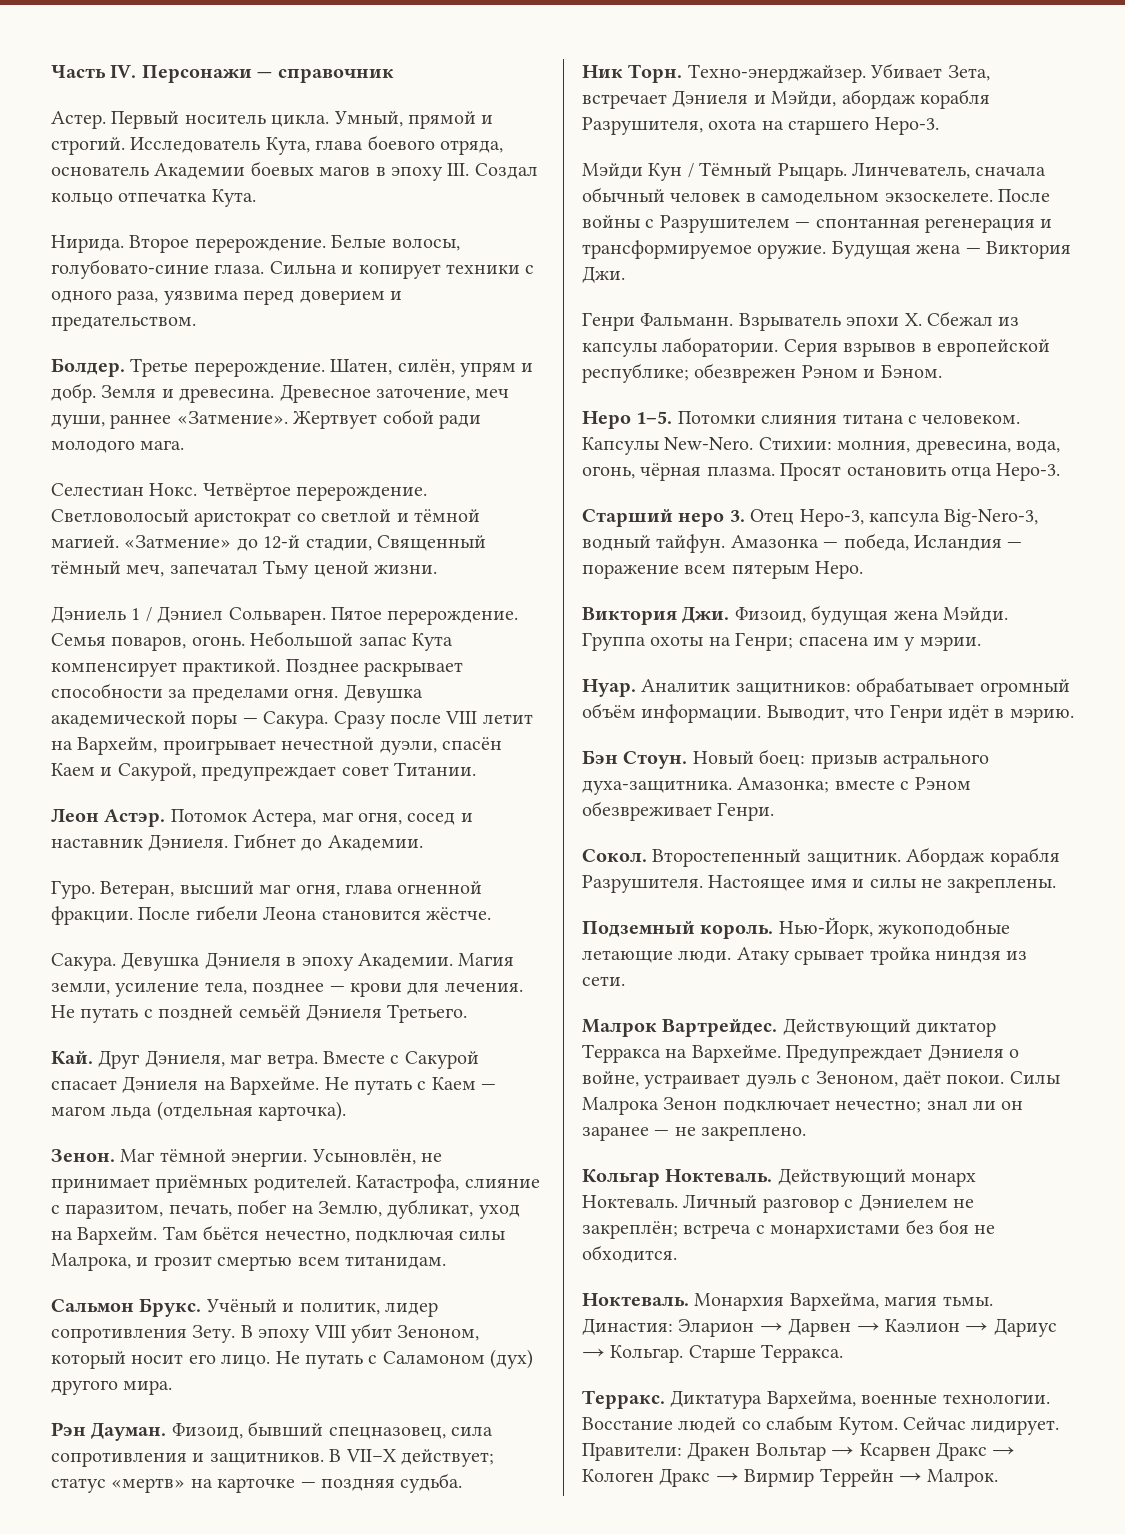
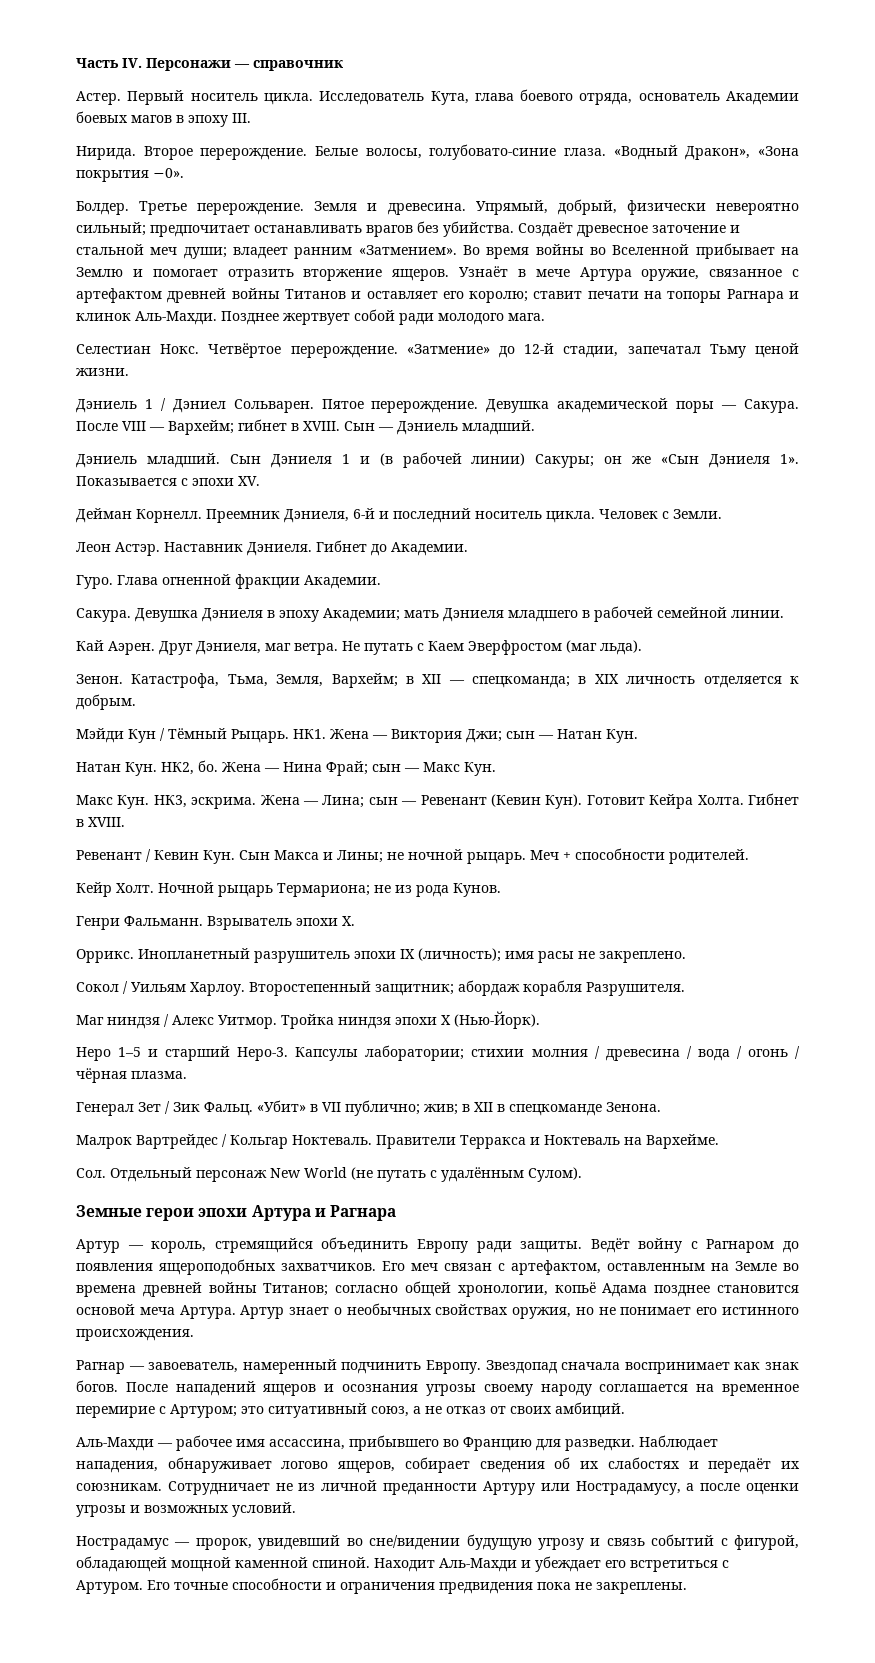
[333,111,494,129] [51,137,125,155] Умный, прямой и строгий. -> (313, 99) none
[474,163,538,179] [51,189,256,207] Создал кольцо отпечатка Кута. -> (251, 118) none
[269,261,535,279] [51,290,402,305] [51,316,196,331] [51,358,534,377] [51,383,510,403] [51,411,378,429] Сильна и копирует техники с одного раза, уязвима перед доверием и предательством. // Болдер. Третье перерождение. Шатен, силён, упрям и добр. Земля и древесина. Древесное заточение, меч души, раннее «Затмение». Жертвует -> [613,145,799,160] [76,168,184,182] [76,199,799,215] [76,221,740,237] [76,243,800,259] [76,266,800,281] [76,288,799,303] [76,311,350,325] «Водный Дракон», «Зона покрытия −0». // Болдер. Третье перерождение. Земля и древесина. Упрямый, добрый, физически невероятно сильный; предпочитает останавливать врагов без убийства. Создаёт древесное заточение и стальной меч души; владеет ранним «Затмением». Во время войны во Вселенной прибывает на Землю и помогает отразить вторжение ящеров. Узнаёт в мече Артура оружие, связанное с артефактом древней войны Титанов и оставляет его королю; ставит печати на топоры Рагнара и клинок Аль-Махди. Позднее жертвует
[51,509,480,527] [51,535,119,548] Светловолосый аристократ со светлой и тёмной магией. -> (398, 352) none
[377,535,486,551] [51,561,165,577] Священный тёмный меч, -> (619, 352) none
[51,631,453,651] [51,659,464,677] [51,683,339,703] Семья поваров, огонь. Небольшой запас Кута компенсирует практикой. Позднее раскрывает способности за пределами огня. -> (479, 407) none
[333,711,533,729] [51,737,502,755] [51,762,476,781] [51,808,473,827] [51,838,143,848] Сразу после VIII летит на Вархейм, проигрывает нечестной дуэли, спасён Каем и Сакурой, предупреждает совет Титании. // Леон Астэр. Потомок Астера, маг огня, сосед и наставник -> [76,419,535,435] [76,452,800,468] [76,476,260,486] [76,508,722,523] [76,542,243,556] После VIII — Вархейм; гибнет в XVIII. Сын — Дэниель младший. // Дэниель младший. Сын Дэниеля 1 и (в рабочей линии) Сакуры; он же «Сын Дэниеля 1». Показывается с эпохи XV. // Дейман Корнелл. Преемник Дэниеля, 6-й и последний носитель цикла. Человек с Земли. // Леон Астэр. Наставник
[100,881,483,899] [51,905,491,925] Ветеран, высший маг огня, глава огненной фракции. После гибели Леона становится жёстче. -> [117,574,381,589] Глава огненной фракции Академии.
[358,953,515,969] [51,982,523,997] [51,1004,468,1023] [51,1050,479,1069] [51,1076,497,1095] [51,1101,347,1121] [51,1149,442,1167] [51,1174,540,1193] [51,1199,520,1219] [51,1225,506,1245] [51,1253,446,1271] [51,1298,438,1317] [51,1323,480,1343] [51,1349,534,1369] [51,1380,173,1395] [51,1421,493,1441] [51,1449,494,1467] [51,1473,463,1493] [582,63,990,83] [582,89,990,109] [582,117,939,135] Академии. Магия земли, усиление тела, позднее — крови для лечения. Не путать с поздней семьёй Дэниеля Третьего. // Кай. Друг Дэниеля, маг ветра. Вместе с Сакурой спасает Дэниеля на Вархейме. Не путать с Каем — магом льда (отдельная карточка). // Зенон. Маг тёмной энергии. Усыновлён, не принимает приёмных родителей. Катастрофа, слияние с паразитом, печать, побег на Землю, дубликат, уход на Вархейм. Там бьётся нечестно, подключая силы Малрока, и грозит смертью всем титанидам. // Сальмон Брукс. Учёный и политик, лидер сопротивления Зету. В эпоху VIII убит Зеноном, который носит его лицо. Не путать с Саламоном (дух) другого мира. // Рэн Дауман. Физоид, бывший спецназовец, сила сопротивления и защитников. В VII–X действует; статус «мертв» на карточке — поздняя судьба. // Ник Торн. Техно-энерджайзер. Убивает Зета, встречает Дэниеля и Мэйди, абордаж корабля Разрушителя, охота на старшего Неро-3. -> [323,606,784,622] [76,640,642,655] [76,673,799,688] [76,694,136,710] Академии; мать Дэниеля младшего в рабочей семейной линии. // Кай Аэрен. Друг Дэниеля, маг ветра. Не путать с Каем Эверфростом (маг льда). // Зенон. Катастрофа, Тьма, Земля, Вархейм; в XII — спецкоманда; в XIX личность отделяется к добрым.
[852,162,1047,179] [582,187,1050,205] [582,215,1053,233] [582,240,1071,259] [582,266,625,283] Линчеватель, сначала обычный человек в самодельном экзоскелете. После войны с Разрушителем — спонтанная регенерация и трансформируемое оружие. Будущая жена — Виктория Джи. -> [293,729,638,743] [76,760,496,776] [76,793,799,809] [76,817,125,827] [76,848,749,864] [76,882,501,897] НК1. Жена — Виктория Джи; сын — Натан Кун. // Натан Кун. НК2, бо. Жена — Нина Фрай; сын — Макс Кун. // Макс Кун. НК3, эскрима. Жена — Лина; сын — Ревенант (Кевин Кун). Готовит Кейра Холта. Гибнет в XVIII. // Ревенант / Кевин Кун. Сын Макса и Лины; не ночной рыцарь. Меч + способности родителей. // Кейр Холт. Ночной рыцарь Термариона; не из рода Кунов.
[927,311,1020,326] [582,337,1050,357] [582,363,942,383] [582,411,1021,429] [582,437,1060,455] [582,463,1061,481] [582,508,1039,527] [582,533,1023,553] [582,561,864,579] [582,605,1008,625] [582,632,981,651] [582,677,1070,697] [582,703,1074,723] [582,749,989,769] [582,777,971,795] [582,801,775,821] [582,847,1060,867] [582,875,1057,893] [582,917,1011,939] [582,947,1028,965] [582,976,625,986] [582,1018,997,1037] [582,1044,1019,1063] [582,1071,1060,1089] [582,1097,1024,1115] [582,1126,807,1141] [582,1168,977,1187] [582,1194,974,1213] [582,1219,996,1239] [582,1245,677,1263] [582,1293,993,1311] [582,1318,1057,1337] [582,1344,844,1363] [582,1390,1050,1409] [582,1415,1060,1435] [582,1442,1016,1461] [582,1468,999,1487] Сбежал из капсулы лаборатории. Серия взрывов в европейской республике; обезврежен Рэном и Бэном. // Неро 1–5. Потомки слияния титана с человеком. Капсулы New-Nero. Стихии: молния, древесина, вода, огонь, чёрная плазма. Просят остановить отца Неро-3. // Старший неро 3. Отец Неро-3, капсула Big-Nero-3, водный тайфун. Амазонка — победа, Исландия — поражение всем пятерым Неро. // Виктория Джи. Физоид, будущая жена Мэйди. Группа охоты на Генри; спасена им у мэрии. // Нуар. Аналитик защитников: обрабатывает огромный объём информации. Выводит, что Генри идёт в мэрию. // Бэн Стоун. Новый боец: призыв астрального духа-защитника. Амазонка; вместе с Рэном обезвреживает Генри. // Сокол. Второстепенный защитник. Абордаж корабля Разрушителя. Настоящее имя и силы не закреплены. // Подземный король. Нью-Йорк, жукоподобные летающие люди. Атаку срывает тройка ниндзя из сети. // Малрок Вартрейдес. Действующий диктатор Терракса на Вархейме. Предупреждает Дэниеля о войне, устраивает дуэль с Зеноном, даёт покои. Силы Малрока Зенон подключает нечестно; знал ли он заранее — не закреплено. // Кольгар Ноктеваль. Действующий монарх Ноктеваль. Личный разговор с Дэниелем не закреплён; встреча с монархистами без боя не обходится. // Ноктеваль. Монархия Вархейма, магия тьмы. Династия: Эларион → Дарвен → Каэлион → Дариус → Кольгар. Старше Терракса. // Терракс. Диктатура Вархейма, военные технологии. Восстание людей со слабым Кутом. Сейчас лидирует. Правители: Дракен Вольтар → Ксарвен Дракс → Кологен Дракс → Вирмир Террейн → Малрок. -> [76,948,686,963] [76,980,685,996] [76,1011,540,1029] [76,1045,801,1061] [76,1068,187,1083] [76,1100,661,1116] [76,1134,719,1149] [76,1167,582,1182] [76,1205,396,1221] [76,1237,800,1253] [76,1259,799,1275] [76,1281,799,1297] [76,1303,799,1319] [76,1329,194,1341] [76,1359,800,1374] [76,1380,800,1396] [76,1402,625,1418] [76,1435,718,1451] [76,1457,801,1473] [76,1480,800,1495] [76,1502,296,1517] [76,1534,799,1550] [76,1556,729,1572] [76,1578,687,1594] // Оррикс. Инопланетный разрушитель эпохи IX (личность); имя расы не закреплено. // Сокол / Уильям Харлоу. Второстепенный защитник; абордаж корабля Разрушителя. // Маг ниндзя / Алекс Уитмор. Тройка ниндзя эпохи X (Нью-Йорк). // Неро 1–5 и старший Неро-3. Капсулы лаборатории; стихии молния / древесина / вода / огонь / чёрная плазма. // Генерал Зет / Зик Фальц. «Убит» в VII публично; жив; в XII в спецкоманде Зенона. // Малрок Вартрейдес / Кольгар Ноктеваль. Правители Терракса и Ноктеваль на Вархейме. // Сол. Отдельный персонаж New World (не путать с удалённым Сулом). // Земные герои эпохи Артура и Рагнара // Артур — король, стремящийся объединить Европу ради защиты. Ведёт войну с Рагнаром до появления ящероподобных захватчиков. Его меч связан с артефактом, оставленным на Земле во времена древней войны Титанов; согласно общей хронологии, копьё Адама позднее становится основой меча Артура. Артур знает о необычных свойствах оружия, но не понимает его истинного происхождения. // Рагнар — завоеватель, намеренный подчинить Европу. Звездопад сначала воспринимает как знак богов. После нападений ящеров и осознания угрозы своему народу соглашается на временное перемирие с Артуром; это ситуативный союз, а не отказ от своих амбиций. // Аль-Махди — рабочее имя ассассина, прибывшего во Францию для разведки. Наблюдает нападения, обнаруживает логово ящеров, собирает сведения об их слабостях и передаёт их союзникам. Сотрудничает не из личной преданности Артуру или Нострадамусу, а после оценки угрозы и возможных условий. // Нострадамус — пророк, увидевший во сне/видении будущую угрозу и связь событий с фигурой, обладающей мощной каменной спиной. Находит Аль-Махди и убеждает его встретиться с Артуром. Его точные способности и ограничения предвидения пока не закреплены.

